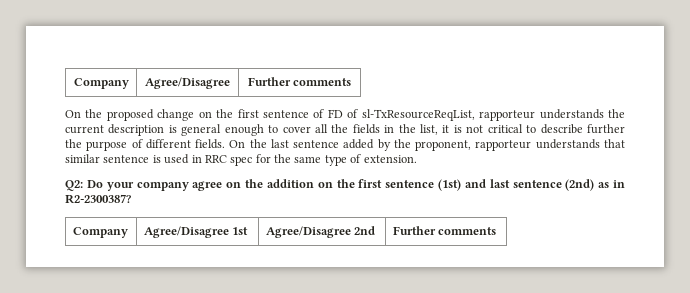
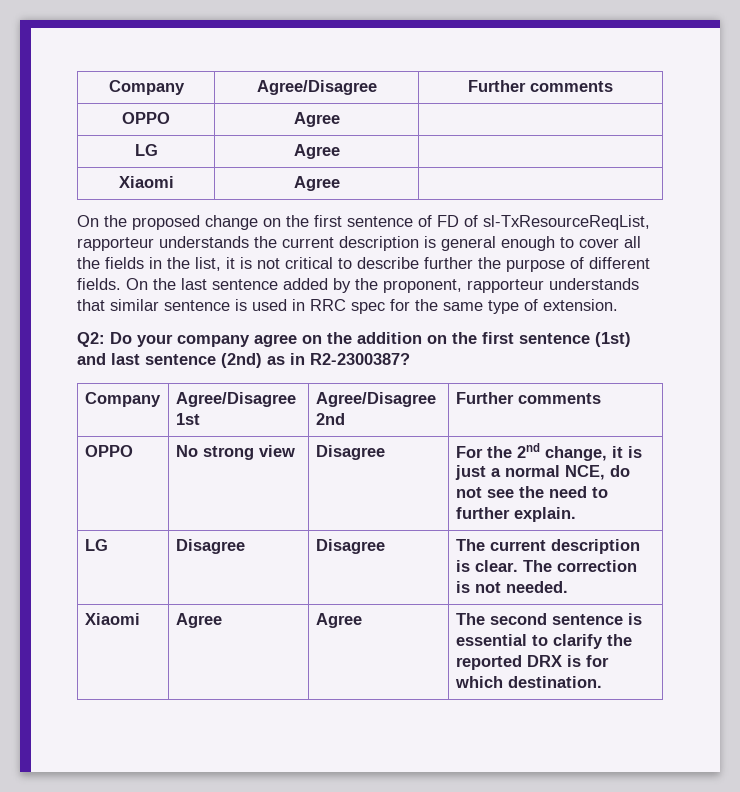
(352, 82) none -> [122,112,170,124] [293,112,340,127] [134,144,158,156] [293,144,340,159] [118,176,174,188] [293,176,340,191] // OPPO | Agree | // LG | Agree | // Xiaomi | Agree |
(497, 231) none -> [84,445,133,457] [175,445,295,460] [315,445,385,460] [455,443,642,461] [454,465,630,480] [455,486,608,498] [455,507,576,522] [84,539,108,551] [175,539,245,554] [315,539,385,554] [455,539,640,554] [455,560,637,572] [455,581,568,593] [84,613,140,625] [175,613,222,628] [315,613,362,628] [455,613,642,625] [455,634,632,649] [455,655,609,670] [454,676,602,688] // OPPO | No strong view | Disagree | For the 2nd change, it is just a normal NCE, do not see the need to further explain. // LG | Disagree | Disagree | The current description is clear. The correction is not needed. // Xiaomi | Agree | Agree | The second sentence is essential to clarify the reported DRX is for which destination.

